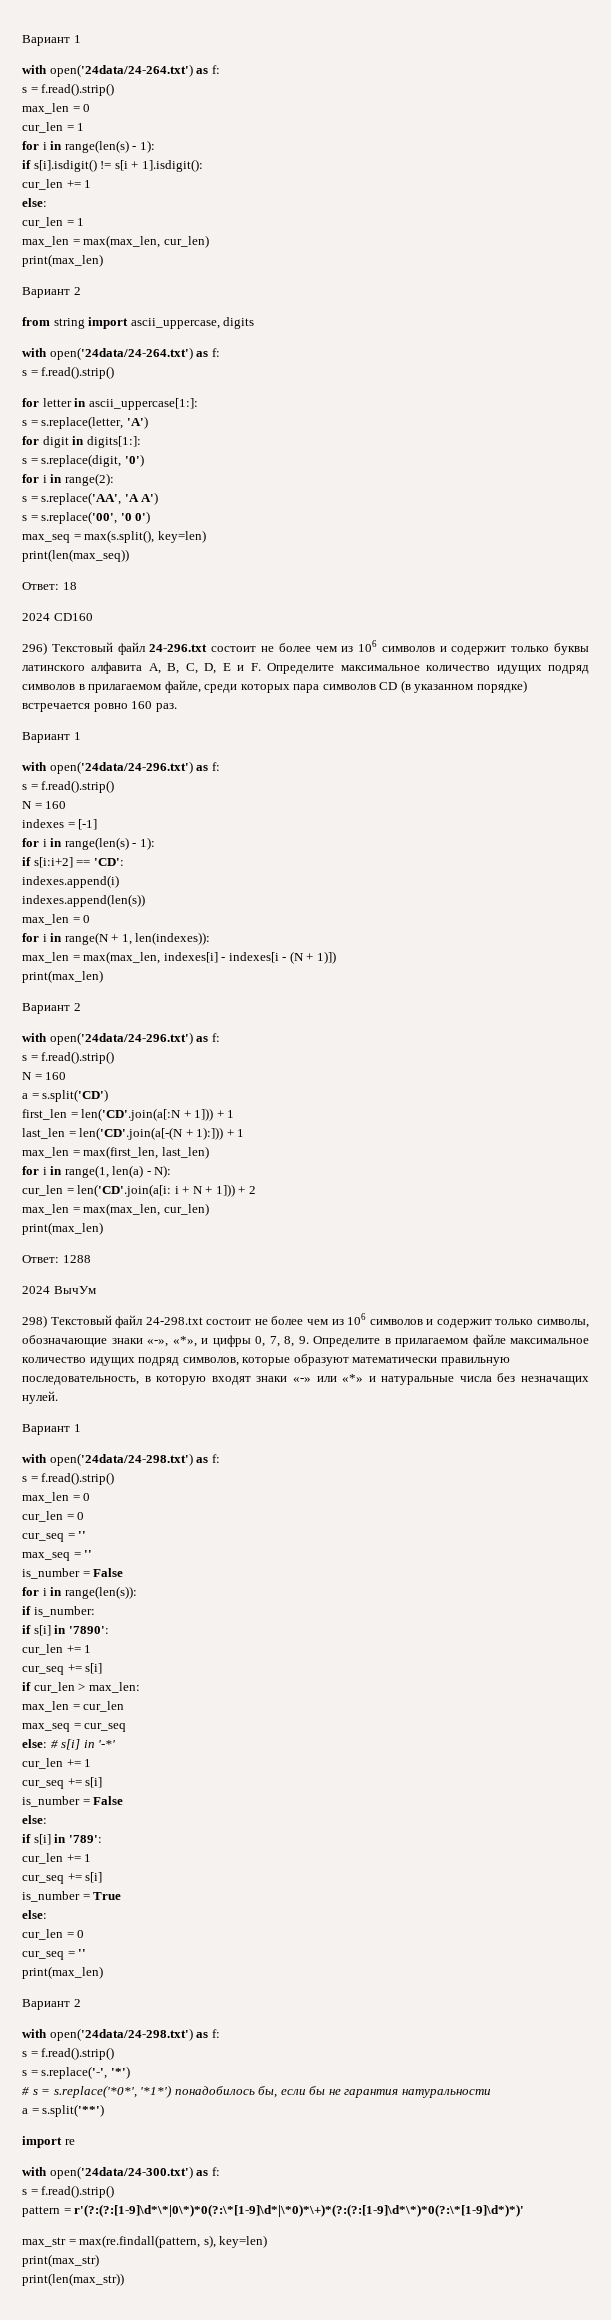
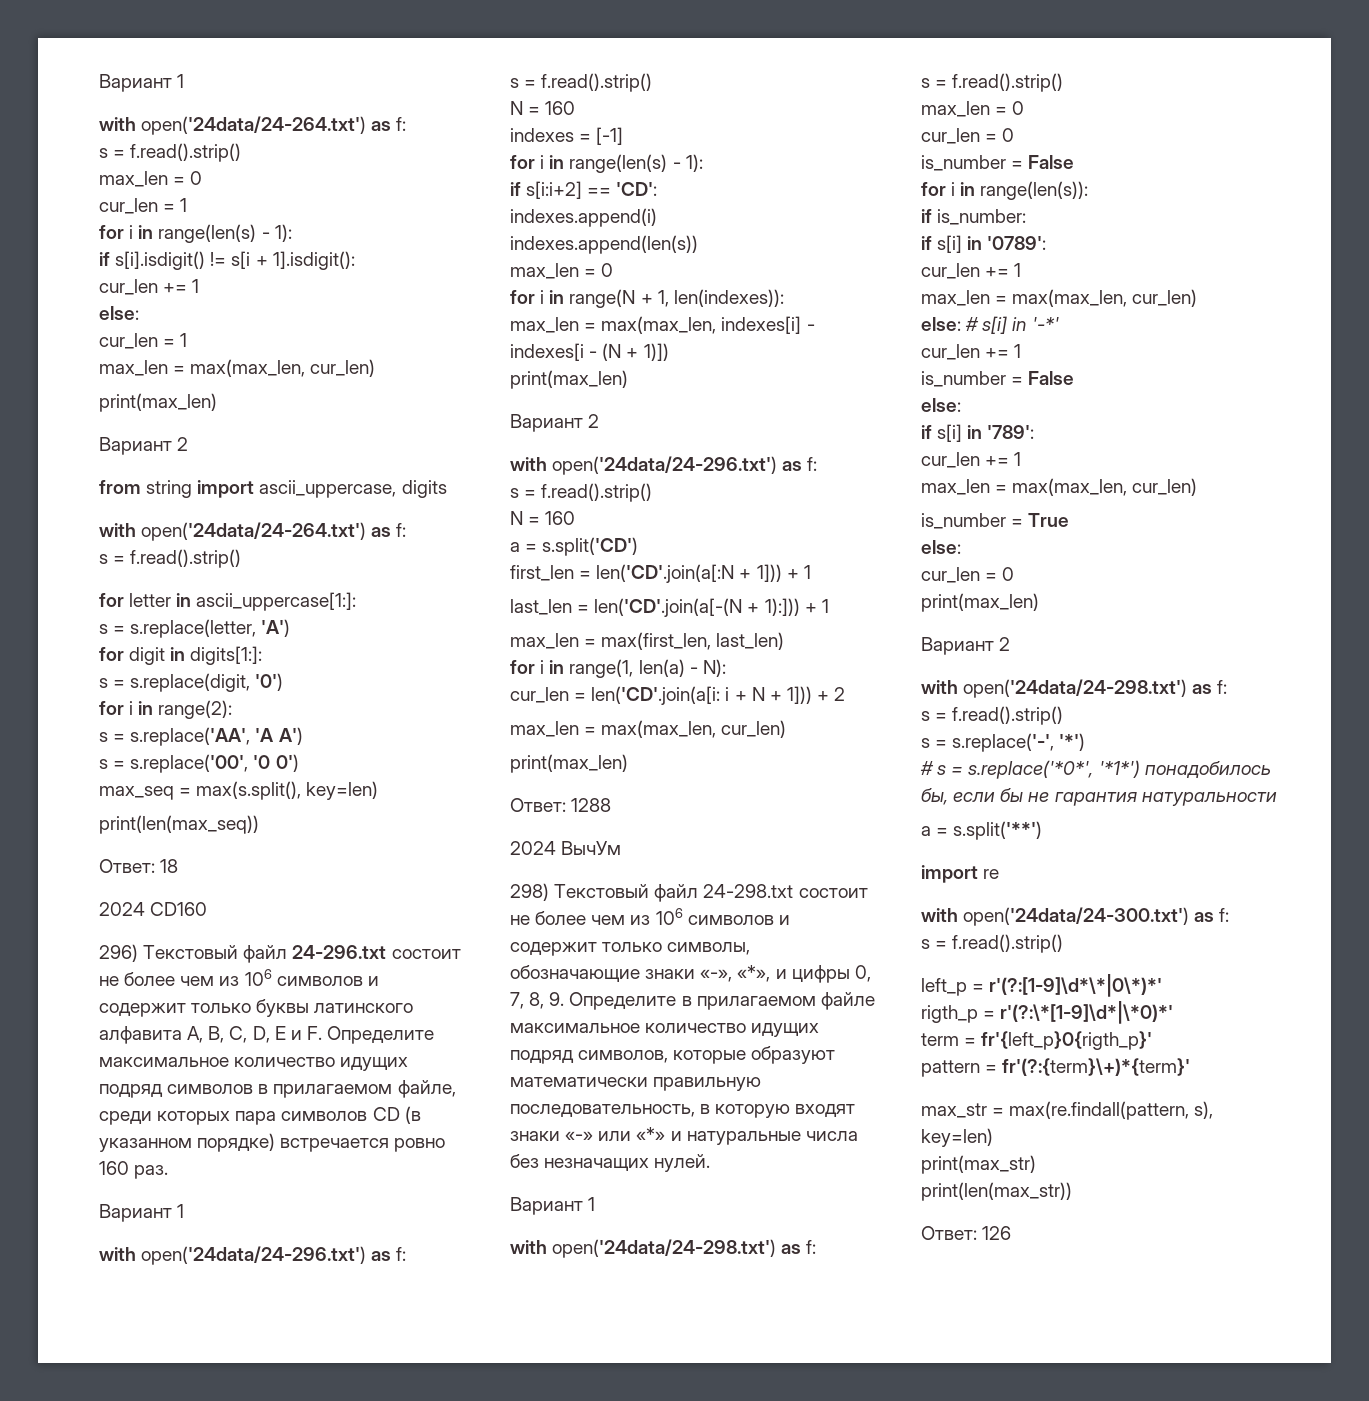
[22,1531,87,1542] [22,1550,93,1561] // cur_seq = '' // max_seq = '' -> (1015, 135) none
[68,1626,109,1634] [22,1644,92,1655] [22,1663,103,1675] [22,1682,140,1693] [22,1701,125,1712] [22,1723,127,1732] '7890': // cur_len += 1 // cur_seq += s[i] // if cur_len > max_len: // max_len = cur_len // max_seq = cur_seq -> [987,236,1047,250] [921,263,1022,279] [921,289,1198,307] '0789': // cur_len += 1 // max_len = max(max_len, cur_len)
[22,1777,103,1789] // cur_seq += s[i] -> (1022, 351) none
[22,1872,103,1884] cur_seq += s[i] -> [921,478,1198,496] max_len = max(max_len, cur_len)
[22,1949,87,1960] // cur_seq = '' -> (1015, 574) none
(115, 2191) none -> [921,974,1163,997] [921,1001,1174,1024] [921,1031,1153,1050] // left_p = r'(?:[1-9]\d*\*|0\*)*' // rigth_p = r'(?:\*[1-9]\d*|\*0)*' // term = fr'{left_p}0{rigth_p}'
[74,2204,525,2217] r'(?:(?:[1-9]\d*\*|0\*)*0(?:\*[1-9]\d*|\*0)*\+)*(?:(?:[1-9]\d*\*)*0(?:\*[1-9]\d*)*)' -> [1002,1058,1191,1076] fr'(?:{term}\+)*{term}'
(124, 2279) none -> [921,1226,1012,1240] // Ответ: 126

